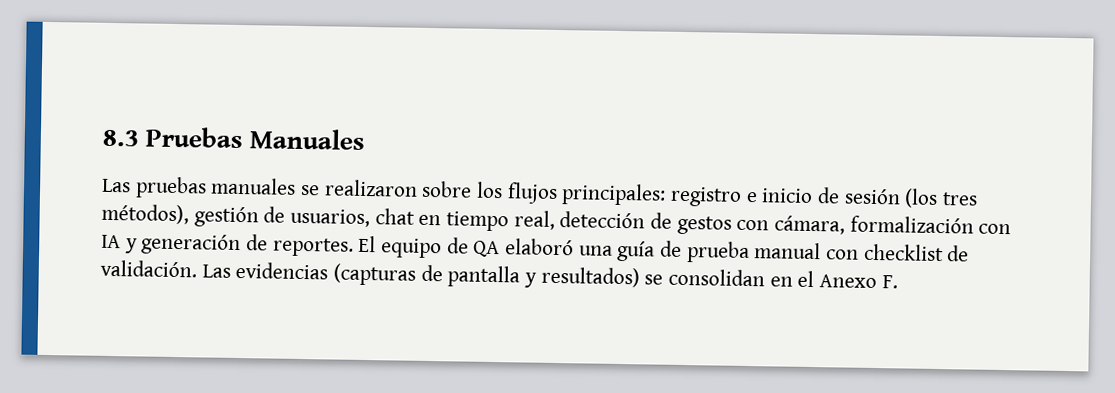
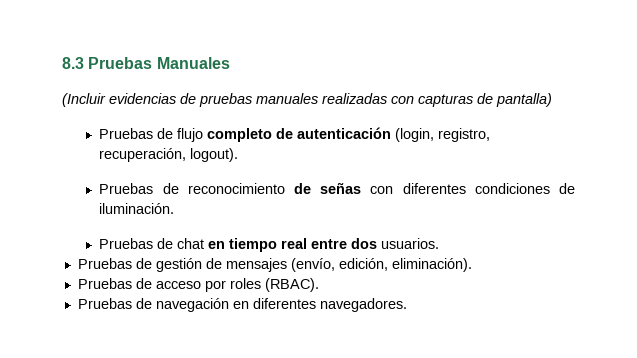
[102,176,979,208] [101,203,1012,235] [101,233,970,264] [100,259,898,289] Las pruebas manuales se realizaron sobre los flujos principales: registro e inicio de sesión (los tres métodos), gestión de usuarios, chat en tiempo real, detección de gestos con cámara, formalización con IA y generación de reportes. El equipo de QA elaboró una guía de prueba manual con checklist de validación. Las evidencias (capturas de pantalla y resultados) se consolidan en el Anexo F. -> [62,93,552,107] [99,127,491,142] [99,148,239,162] [99,182,575,194] [99,203,175,214] [99,238,440,252] [77,258,472,272] [77,278,319,292] [77,298,407,312] (Incluir evidencias de pruebas manuales realizadas con capturas de pantalla) // Pruebas de flujo completo de autenticación (login, registro, recuperación, logout). // Pruebas de reconocimiento de señas con diferentes condiciones de iluminación. // Pruebas de chat en tiempo real entre dos usuarios. // Pruebas de gestión de mensajes (envío, edición, eliminación). // Pruebas de acceso por roles (RBAC). // Pruebas de navegación en diferentes navegadores.

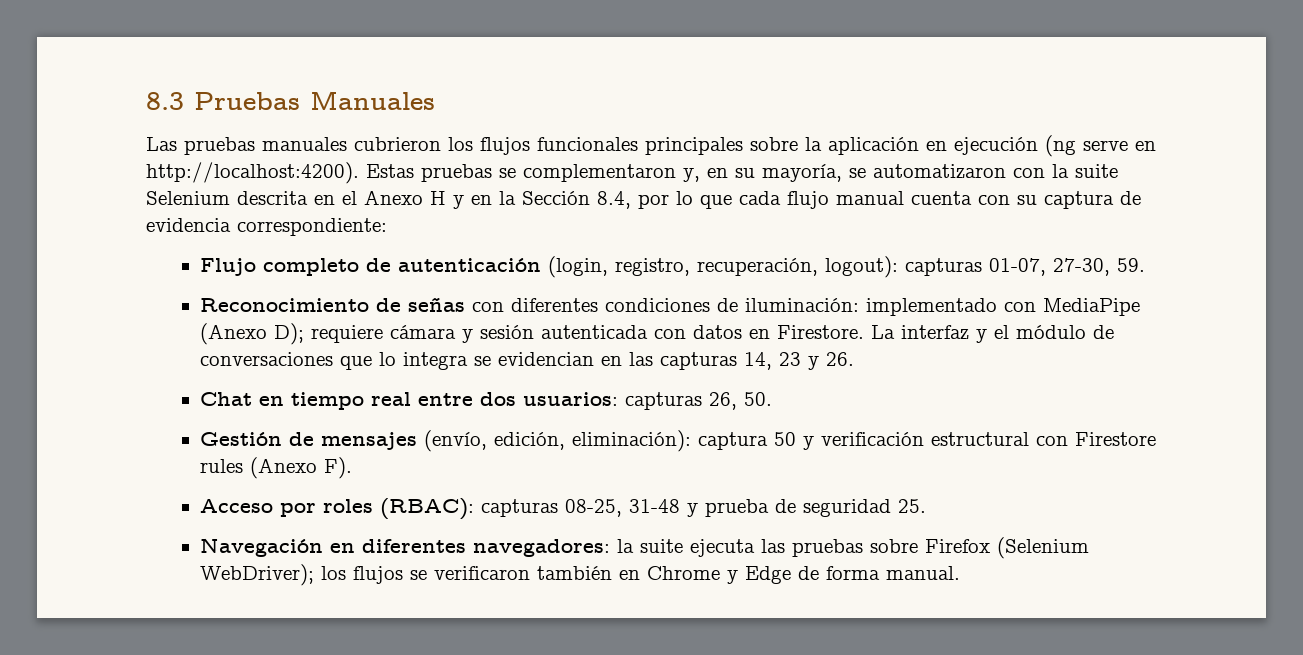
[62,93,552,107] [99,128,204,142] (Incluir evidencias de pruebas manuales realizadas con capturas de pantalla) // Pruebas de flujo -> [146,135,1156,157] [146,162,1118,184] [146,190,1141,209] [146,218,387,236] [200,258,257,276] Las pruebas manuales cubrieron los flujos funcionales principales sobre la aplicación en ejecución (ng serve en http://localhost:4200). Estas pruebas se complementaron y, en su mayoría, se automatizaron con la suite Selenium descrita en el Anexo H y en la Sección 8.4, por lo que cada flujo manual cuenta con su captura de evidencia correspondiente: // Flujo
[190,148,239,162] [99,183,285,194] logout). // Pruebas de reconocimiento -> [825,256,1146,278] [200,298,370,312] logout): capturas 01-07, 27-30, 59. // Reconocimiento
[99,203,175,214] [99,238,205,249] iluminación. // Pruebas de chat -> [745,298,1141,316] [200,323,1115,345] [200,352,855,370] [200,392,253,406] iluminación: implementado con MediaPipe (Anexo D); requiere cámara y sesión autenticada con datos en Firestore. La interfaz y el módulo de conversaciones que lo integra se evidencian en las capturas 14, 23 y 26. // Chat
[381,238,440,249] [77,258,472,272] [77,278,319,292] [77,298,407,312] usuarios. // Pruebas de gestión de mensajes (envío, edición, eliminación). // Pruebas de acceso por roles (RBAC). // Pruebas de navegación en diferentes navegadores. -> [523,392,773,410] [200,430,1157,452] [200,457,353,479] [200,498,927,520] [200,537,1090,559] [200,564,961,586] usuarios: capturas 26, 50. // Gestión de mensajes (envío, edición, eliminación): captura 50 y verificación estructural con Firestore rules (Anexo F). // Acceso por roles (RBAC): capturas 08-25, 31-48 y prueba de seguridad 25. // Navegación en diferentes navegadores: la suite ejecuta las pruebas sobre Firefox (Selenium WebDriver); los flujos se verificaron también en Chrome y Edge de forma manual.

